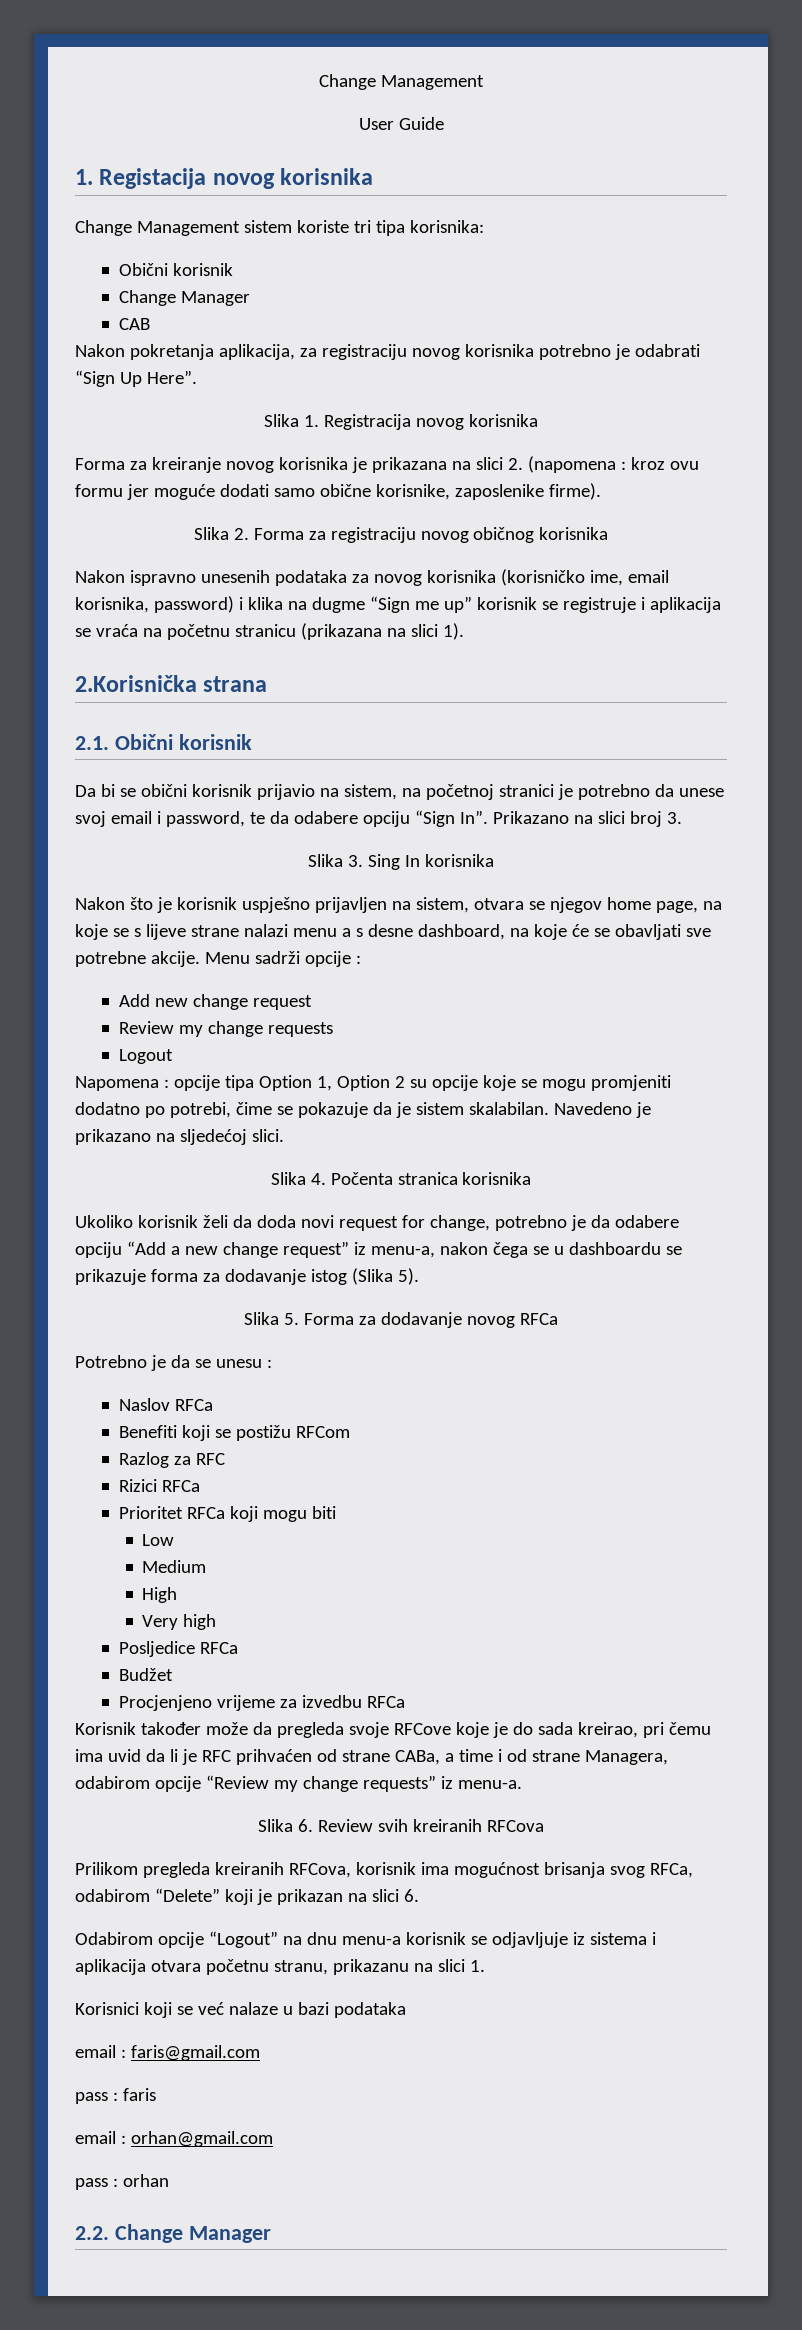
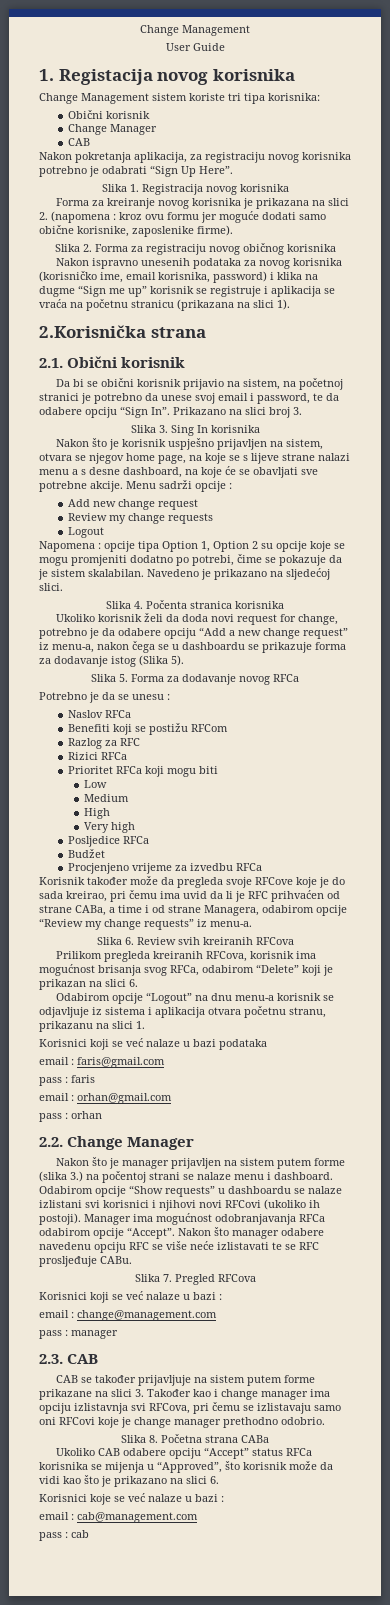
(271, 2234) none -> [56,1157,346,1169] [39,1171,333,1183] [39,1185,342,1197] [39,1199,320,1211] [39,1213,325,1225] [39,1227,324,1239] [39,1241,319,1253] [39,1256,132,1267] [134,1274,256,1285] [39,1291,222,1303] [39,1310,217,1321] [39,1330,118,1339] [39,1354,99,1364] [56,1375,316,1386] [39,1389,330,1400] [39,1402,341,1414] [39,1417,325,1428] [121,1434,269,1443] [56,1447,313,1459] [39,1461,333,1473] [39,1475,219,1487] [39,1493,224,1505] [39,1512,198,1523] [39,1530,89,1541] // Nakon što je manager prijavljen na sistem putem forme (slika 3.) na počentoj strani se nalaze menu i dashboard. Odabirom opcije “Show requests” u dashboardu se nalaze izlistani svi korisnici i njihovi novi RFCovi (ukoliko ih postoji). Manager ima mogućnost odobranjavanja RFCa odabirom opcije “Accept”. Nakon što manager odabere navedenu opciju RFC se više neće izlistavati te se RFC prosljeđuje CABu. // Slika 7. Pregled RFCova // Korisnici koji se već nalaze u bazi : // email : change@management.com // pass : manager // 2.3. CAB // CAB se također prijavljuje na sistem putem forme prikazane na slici 3. Također kao i change manager ima opciju izlistavnja svi RFCova, pri čemu se izlistavaju samo oni RFCovi koje je change manager prethodno odobrio. // Slika 8. Početna strana CABa // Ukoliko CAB odabere opciju “Accept” status RFCa korisnika se mijenja u “Approved”, što korisnik može da vidi kao što je prikazano na slici 6. // Korisnici koje se već nalaze u bazi : // email : cab@management.com // pass : cab

